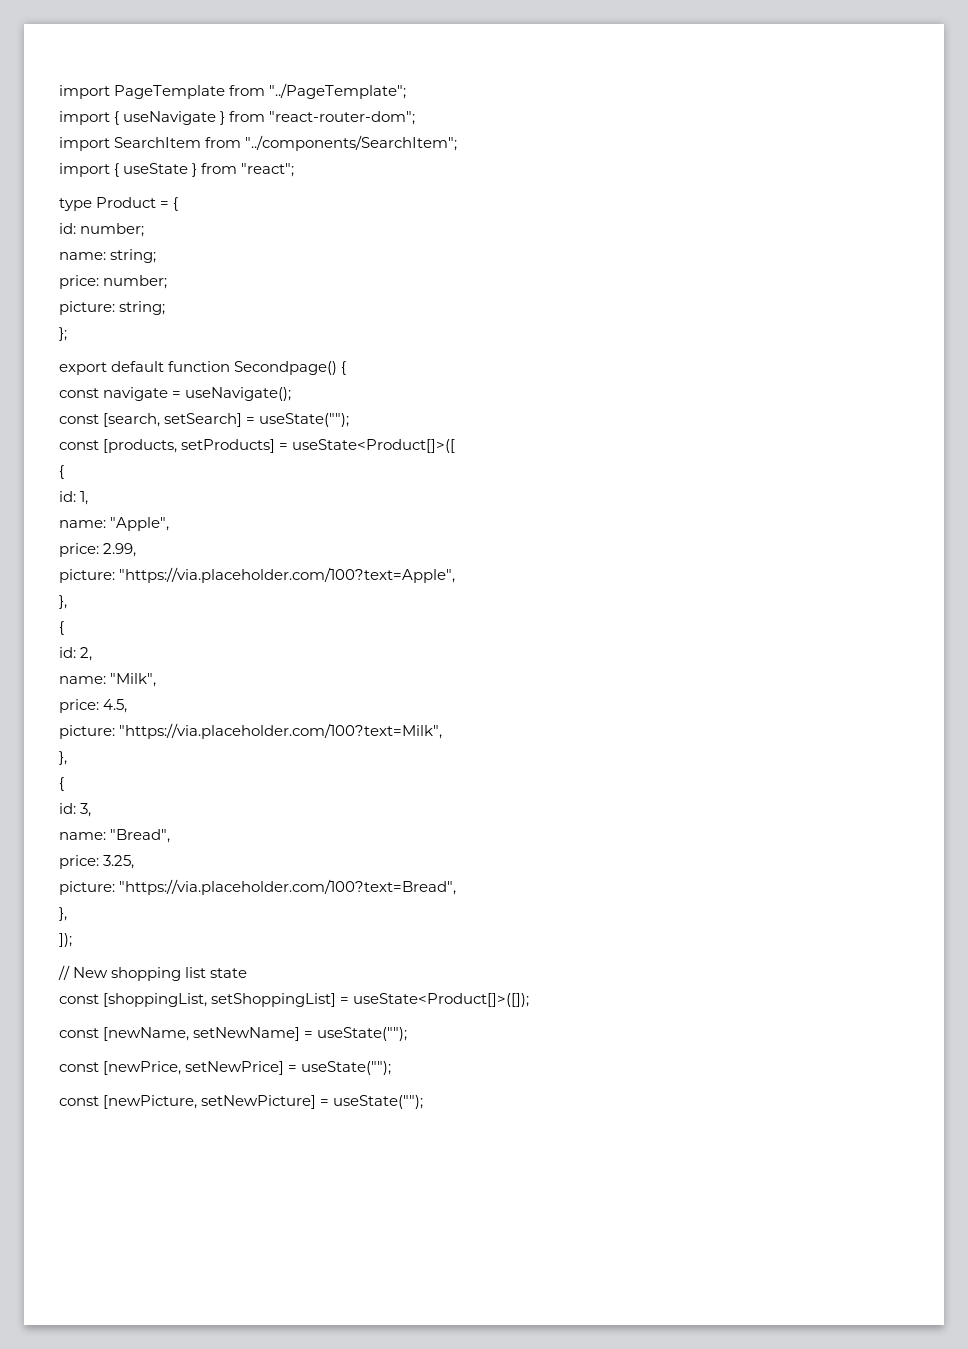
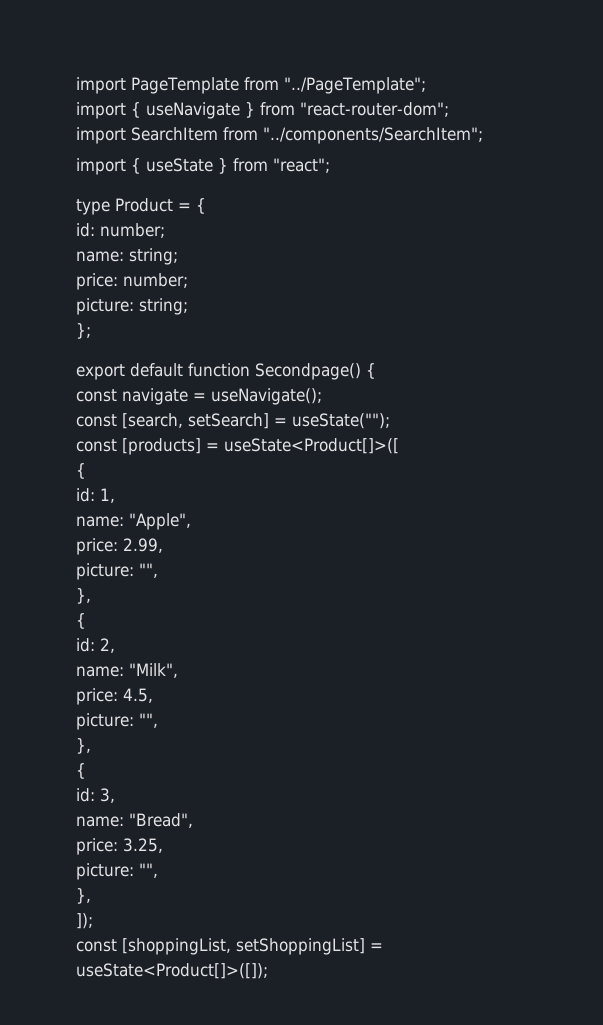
[103,439,276,453] [products, setProducts] -> [122,438,201,455] [products]
[119,567,456,583] "https://via.placeholder.com/100?text=Apple", -> [139,563,158,578] "",
[119,723,443,739] "https://via.placeholder.com/100?text=Milk", -> [139,713,158,728] "",
[119,879,457,895] "https://via.placeholder.com/100?text=Bread", -> [139,863,158,878] "",
[58,965,248,981] // // New shopping list state -> (93, 921) none
[59,1027,408,1041] [59,1061,392,1075] [59,1095,424,1109] // const [newName, setNewName] = useState(""); // const [newPrice, setNewPrice] = useState(""); // const [newPicture, setNewPicture] = useState(""); -> (268, 971) none

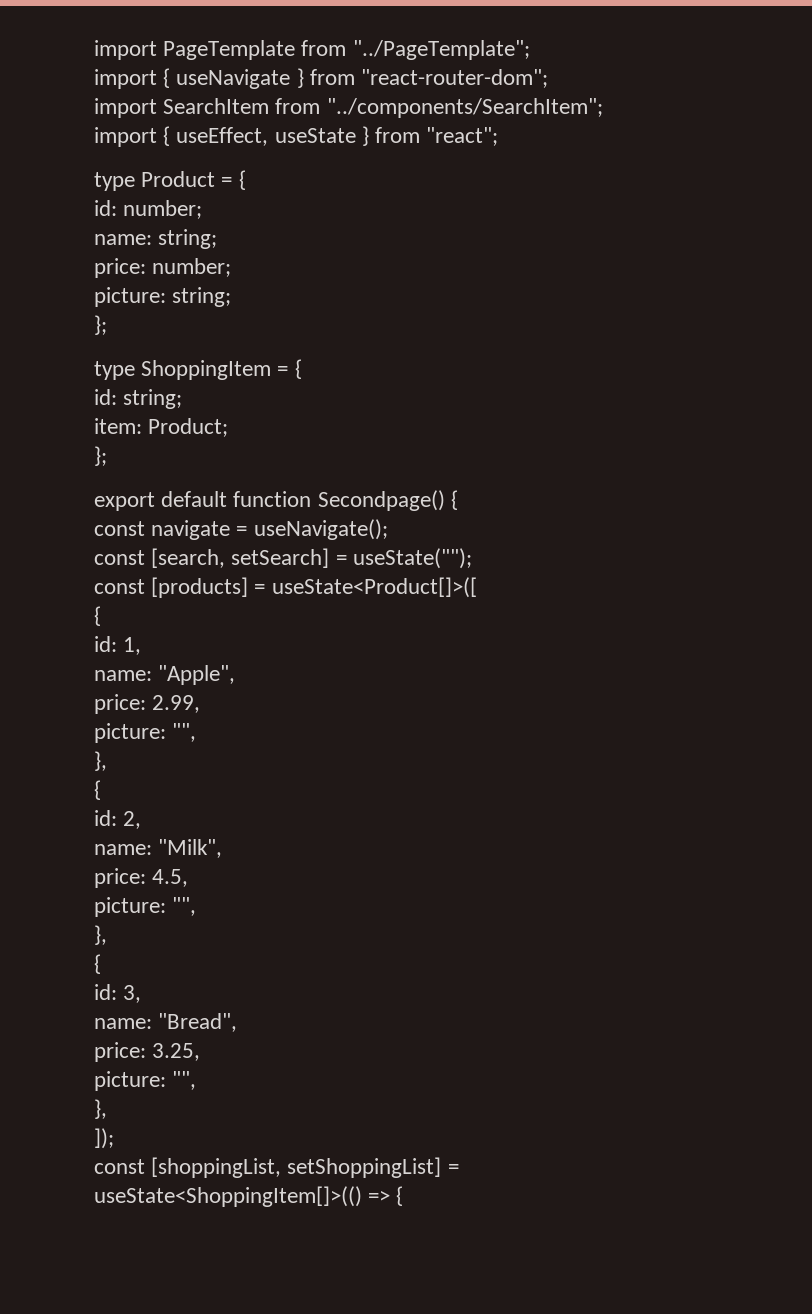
(141, 166) none -> [176,127,269,146] useEffect,
(91, 331) none -> [94,359,302,380] [94,389,183,409] [94,418,229,437] [94,446,107,466] // type ShoppingItem = { // id: string; // item: Product; // };
[76,963,268,979] useState<Product[]>([]); -> [94,1186,404,1207] useState<ShoppingItem[]>(() => {

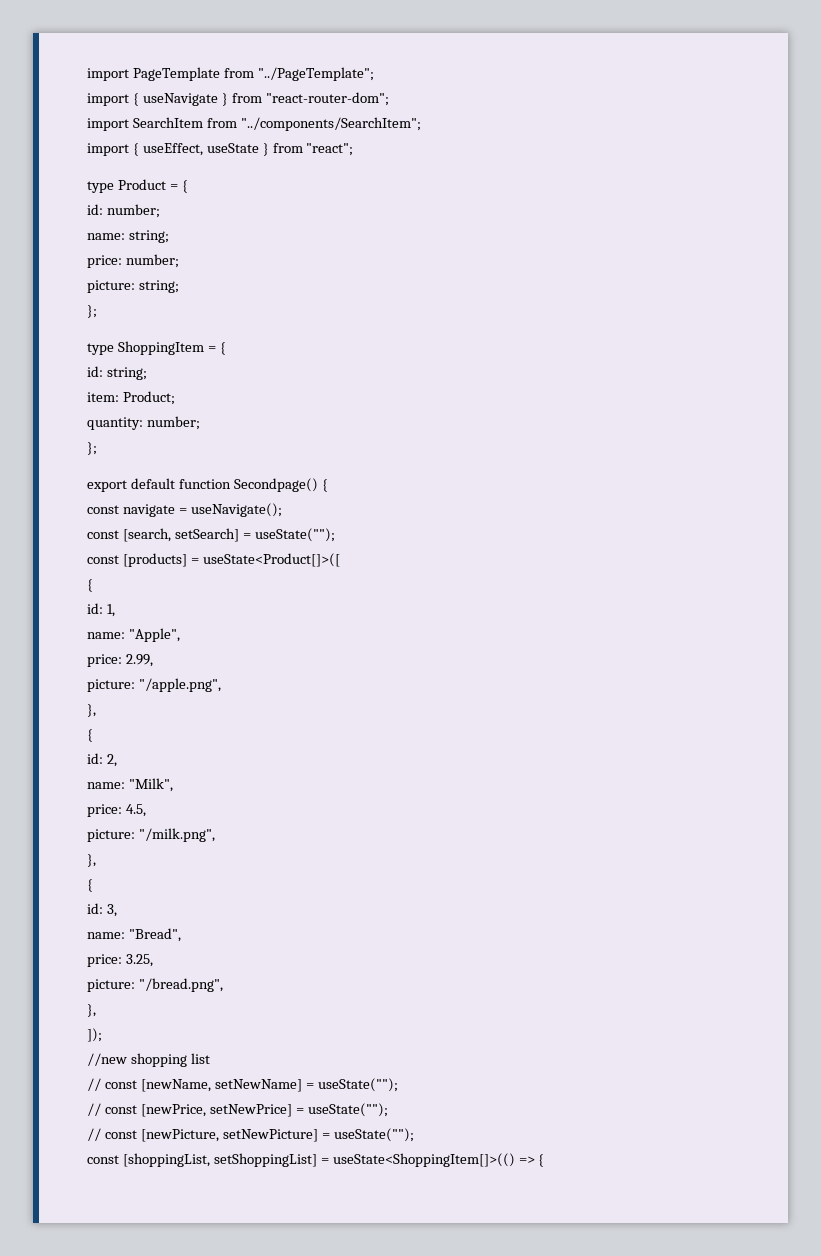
(229, 427) none -> [87,416,200,430] // quantity: number;
[172,723,197,742] "", -> [138,678,221,692] "/apple.png",
[172,897,197,916] "", -> [138,828,215,842] "/milk.png",
[172,1071,197,1090] "", -> [138,978,223,992] "/bread.png",
(114, 1138) none -> [87,1053,210,1067] [87,1078,398,1092] [87,1103,388,1117] [87,1128,414,1142] // //new shopping list // // const [newName, setNewName] = useState(""); // // const [newPrice, setNewPrice] = useState(""); // // const [newPicture, setNewPicture] = useState("");

